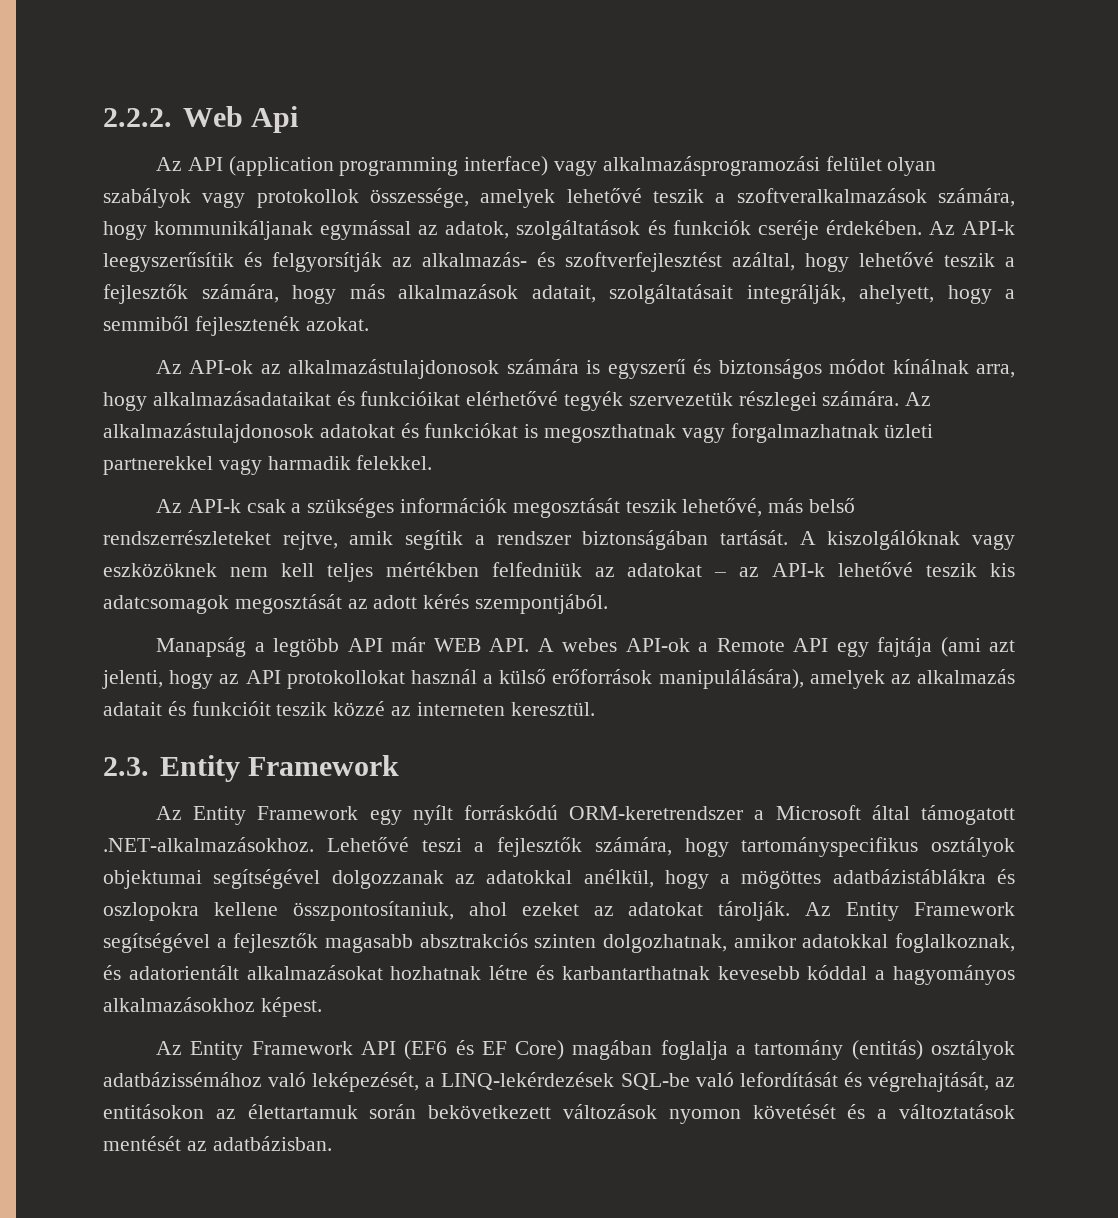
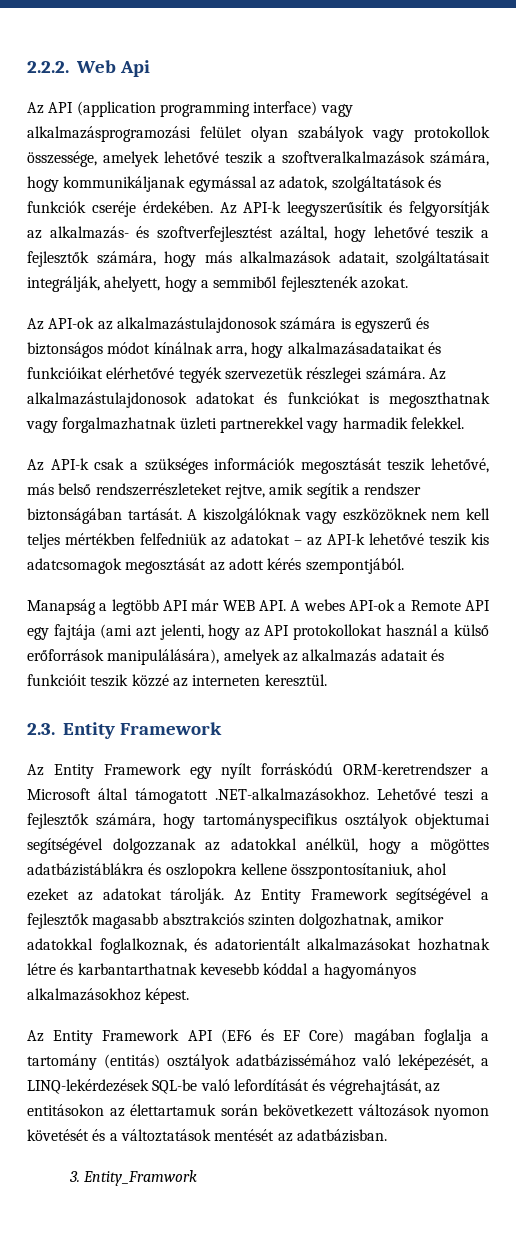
(332, 1143) none -> [68,1170,198,1186] // 3. Entity_Framwork

